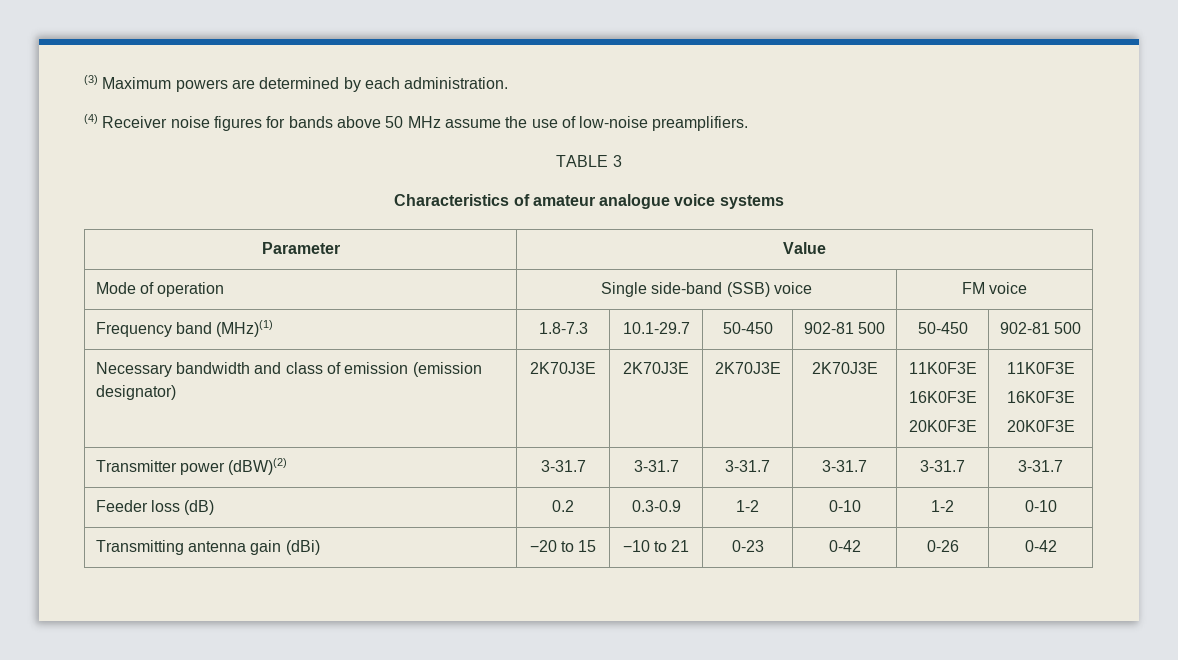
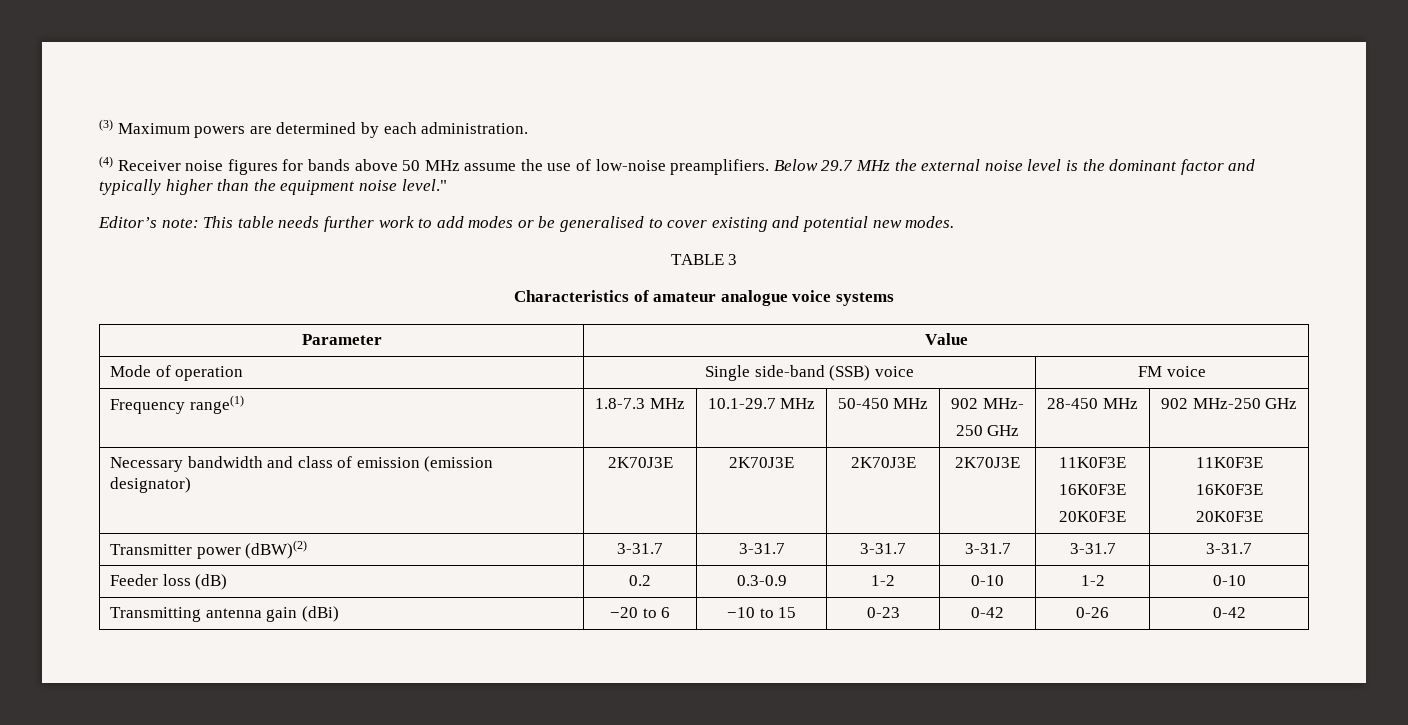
(749, 123) none -> [773,159,1256,175] [99,179,447,195] [98,216,955,232] Below 29.7 MHz the external noise level is the dominant factor and typically higher than the equipment noise level." // Editor’s note: This table needs further work to add modes or be generalised to cover existing and potential new modes.
[176,320,274,337] band (MHz)(1) -> [189,395,244,414] range(1)
(588, 328) none -> [649,398,685,409] MHz
[722,322,773,334] [803,322,886,334] [917,322,968,334] [999,322,1082,334] | 50-450 | 902-81 500 | 50-450 | 902-81 500 -> [780,398,816,409] [837,398,929,409] [951,398,1024,409] [955,425,1020,436] [1047,398,1138,409] [1160,398,1298,409] MHz | 50-450 MHz | 902 MHz- // 250 GHz | 28-450 MHz | 902 MHz-250 GHz
[578,540,597,552] 15 -> [661,607,671,618] 6
[671,540,690,552] 21 -> [778,607,797,618] 15

